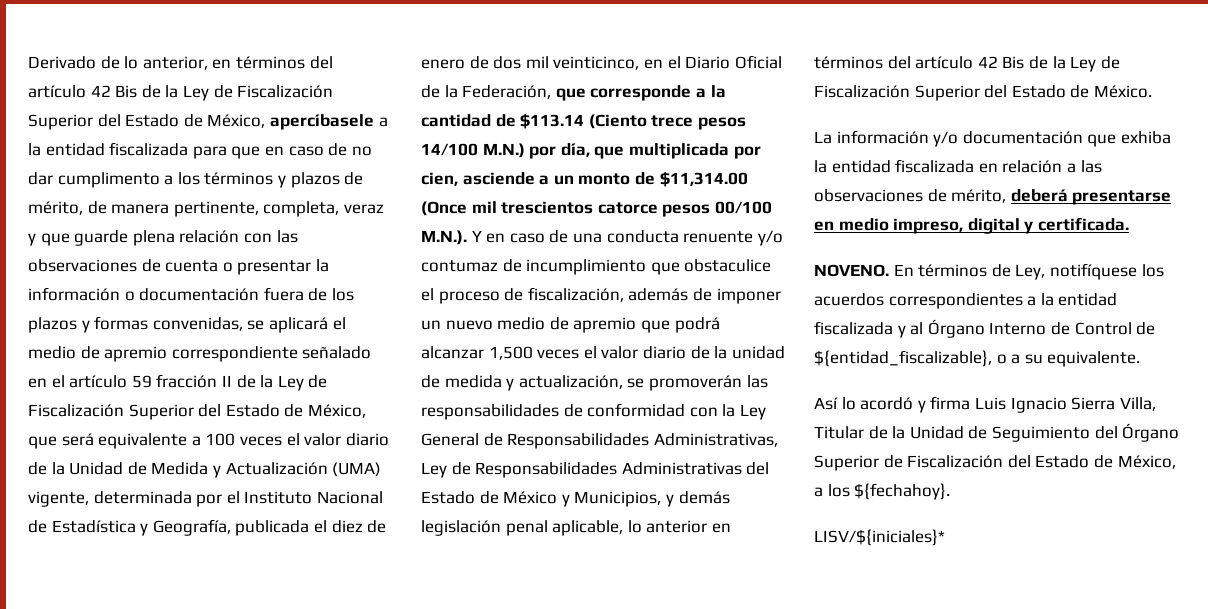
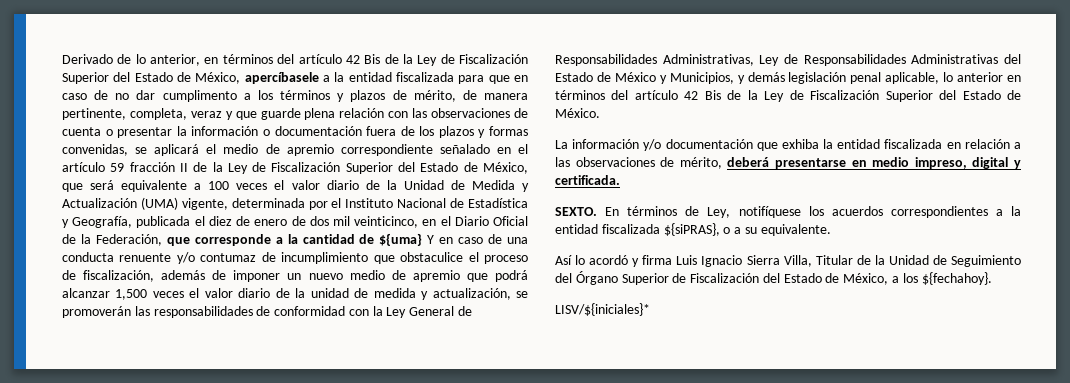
[520,114,746,130] [421,143,761,159] [421,172,748,187] [421,201,772,217] [421,230,467,245] $113.14 (Ciento trece pesos 14/100 M.N.) por día, que multiplicada por cien, asciende a un monto de $11,314.00 (Once mil trescientos catorce pesos 00/100 M.N.). -> [379,233,423,246] ${uma}
[814,264,889,277] NOVENO. -> [555,207,597,216] SEXTO.
[897,319,1156,338] [814,350,992,367] y al Órgano Interno de Control de ${entidad_fiscalizable}, -> [663,223,720,236] ${siPRAS},

